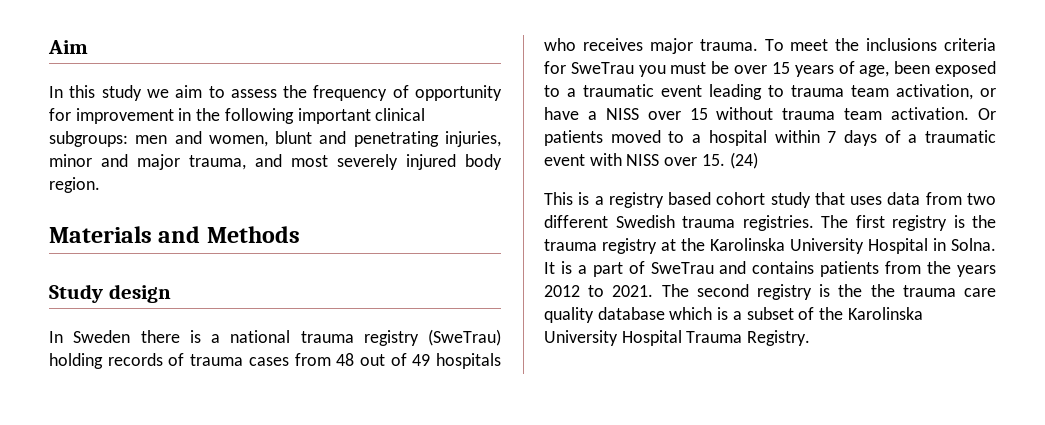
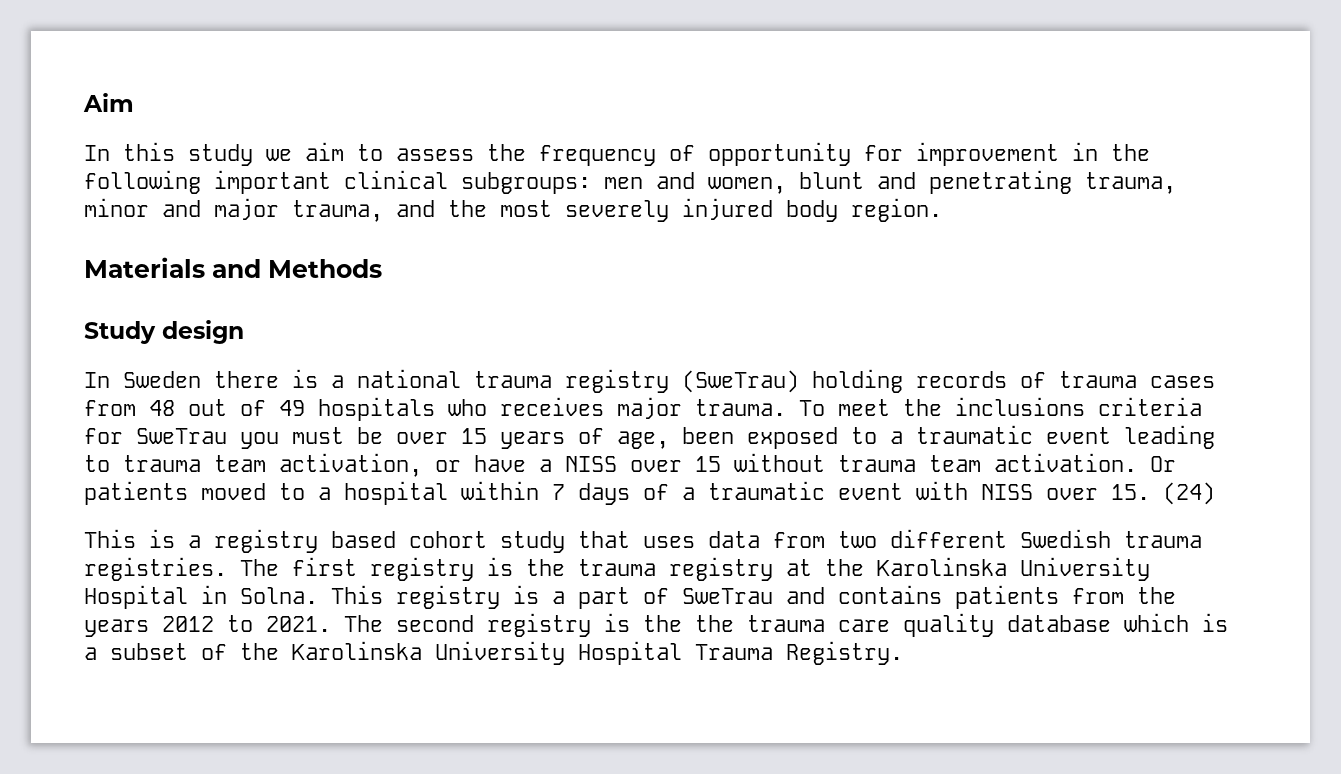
[444,131,501,147] injuries, -> [1085,172,1176,194] trauma,
(282, 160) none -> [448,200,487,217] the
[544,262,555,274] It -> [331,585,500,609] This registry

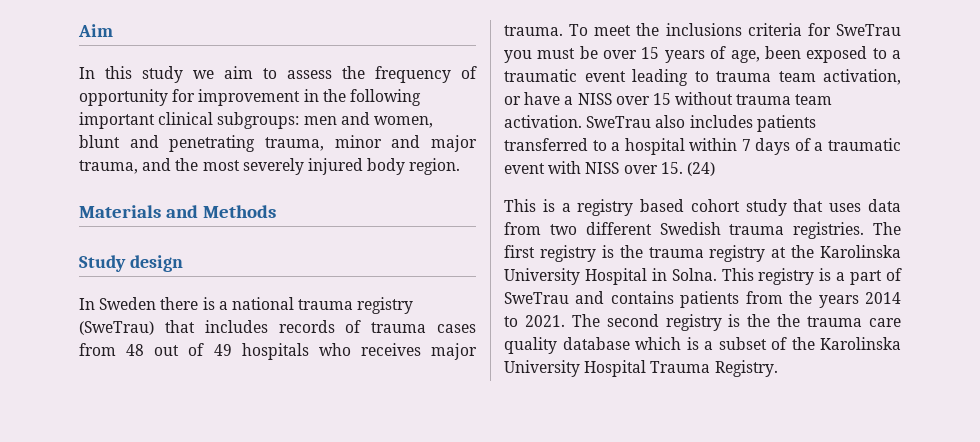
[812,369,903,393] holding -> [164,320,268,333] that includes
[1150,456,1176,472] [84,481,266,505] Or patients moved -> [586,115,816,132] [504,138,588,151] SweTrau also includes patients transferred
[162,616,214,632] 2012 -> [865,292,901,304] 2014

